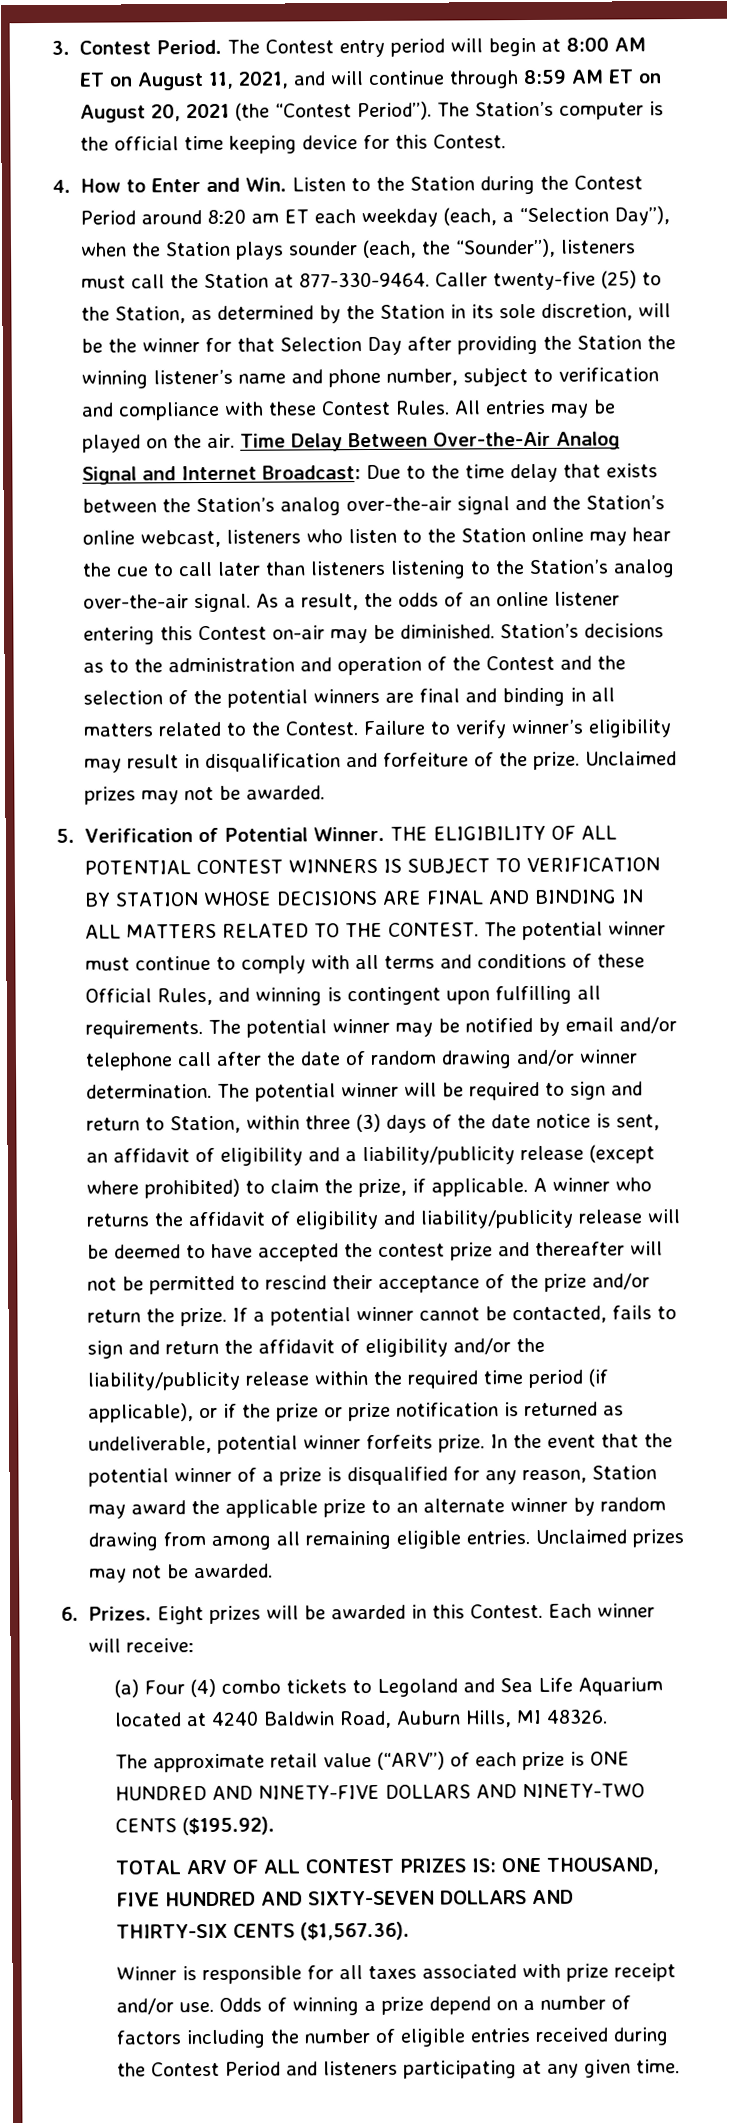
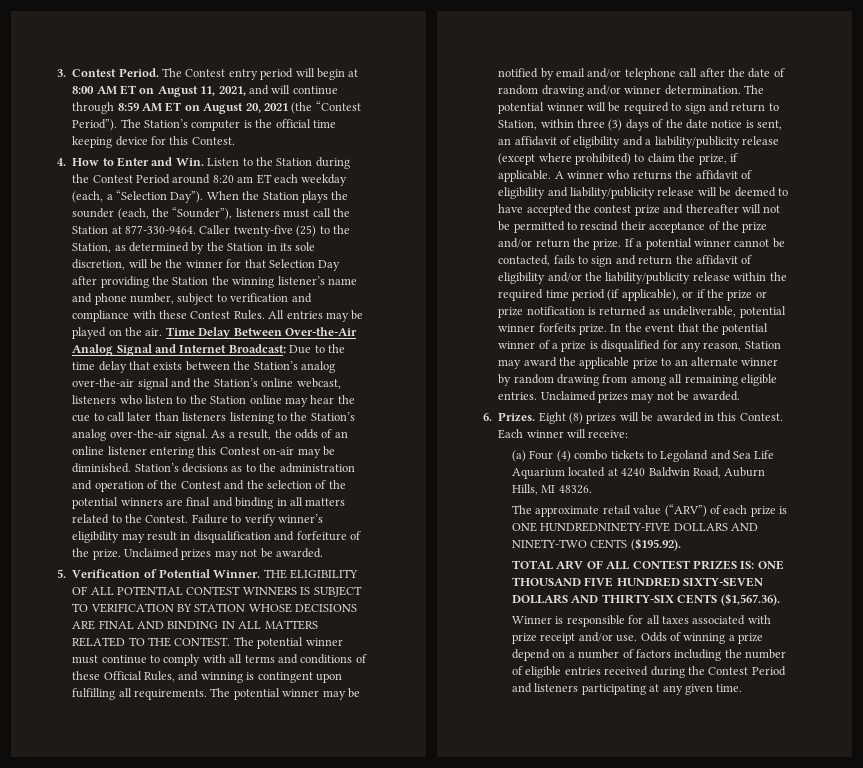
[614,206,671,226] [80,242,128,257] Day”), when -> [170,191,239,203] Day”). When
(285, 250) none -> [331,191,349,200] the
(205, 1615) none -> [569,412,583,424] (8)
[114,1784,380,1801] HUNDRED AND NINETY-FIVE -> [540,522,671,532] HUNDREDNINETY-FIVE
[545,1857,659,1875] THOUSAND, -> [512,577,582,586] THOUSAND
[260,1891,303,1906] AND -> (680, 582) none

